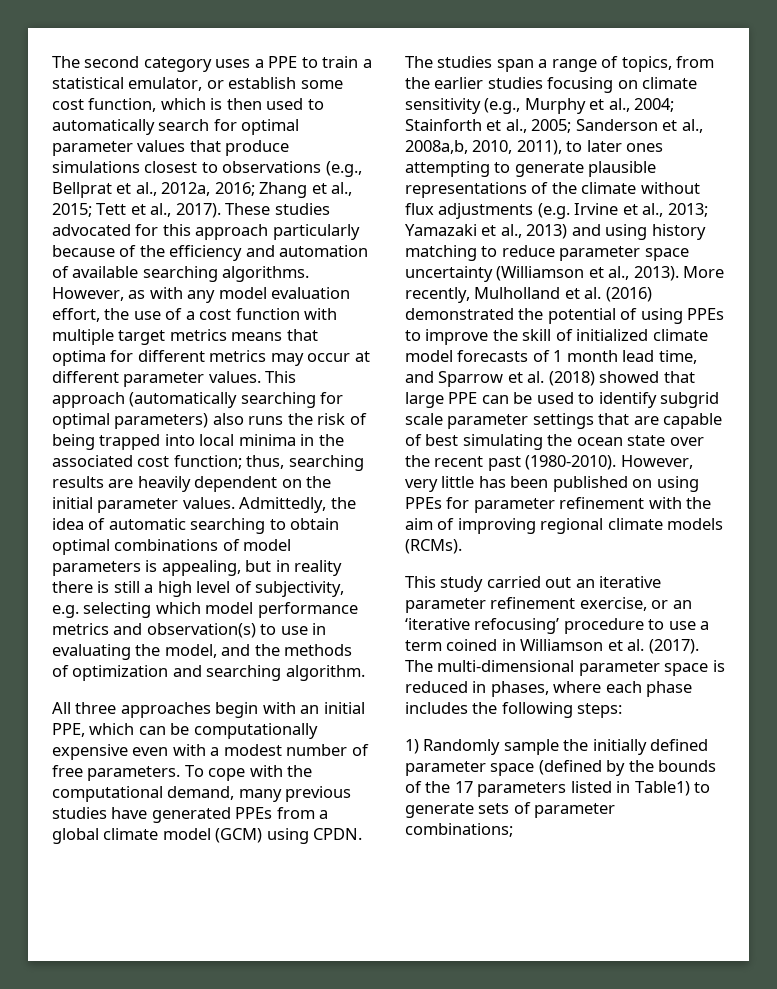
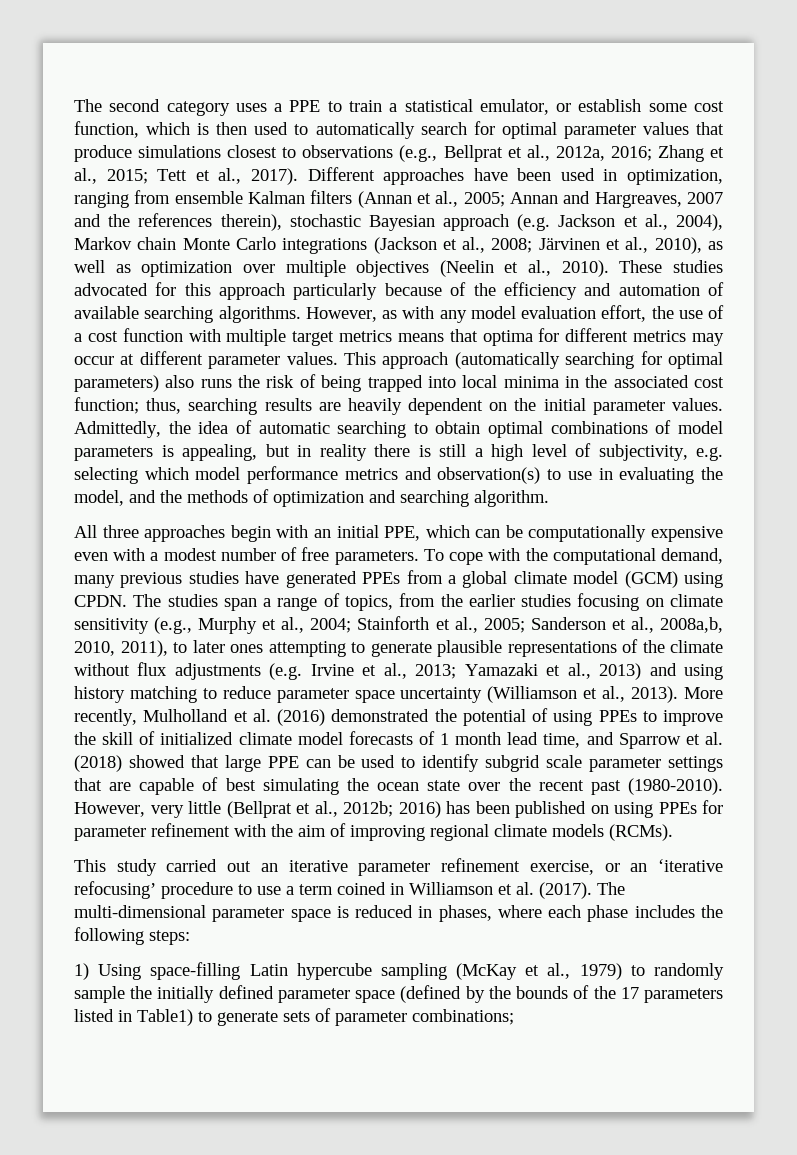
(221, 210) none -> [307,167,723,185] [74,190,723,208] [74,213,723,231] [74,237,723,254] [74,260,609,277] Different approaches have been used in optimization, ranging from ensemble Kalman filters (Annan et al., 2005; Annan and Hargreaves, 2007 and the references therein), stochastic Bayesian approach (e.g. Jackson et al., 2004), Markov chain Monte Carlo integrations (Jackson et al., 2008; Järvinen et al., 2010), as well as optimization over multiple objectives (Neelin et al., 2010).
(475, 482) none -> [226,801,441,818] (Bellprat et al., 2012b; 2016)
[423,739,501,755] Randomly -> [98,962,724,980] Using space-filling Latin hypercube sampling (McKay et al., 1979) to randomly

